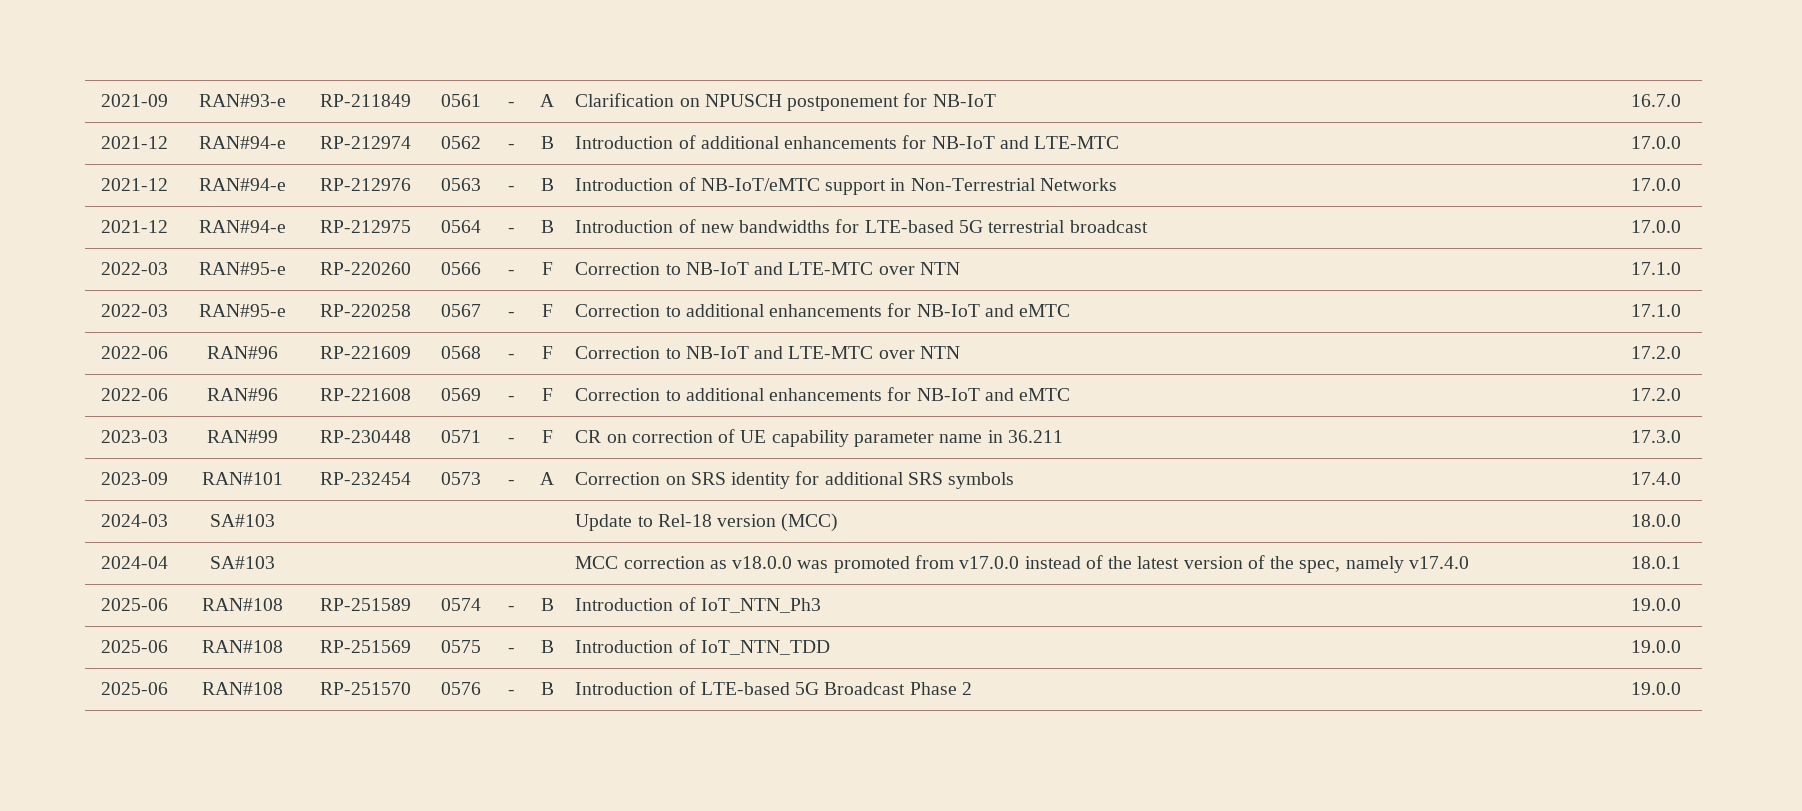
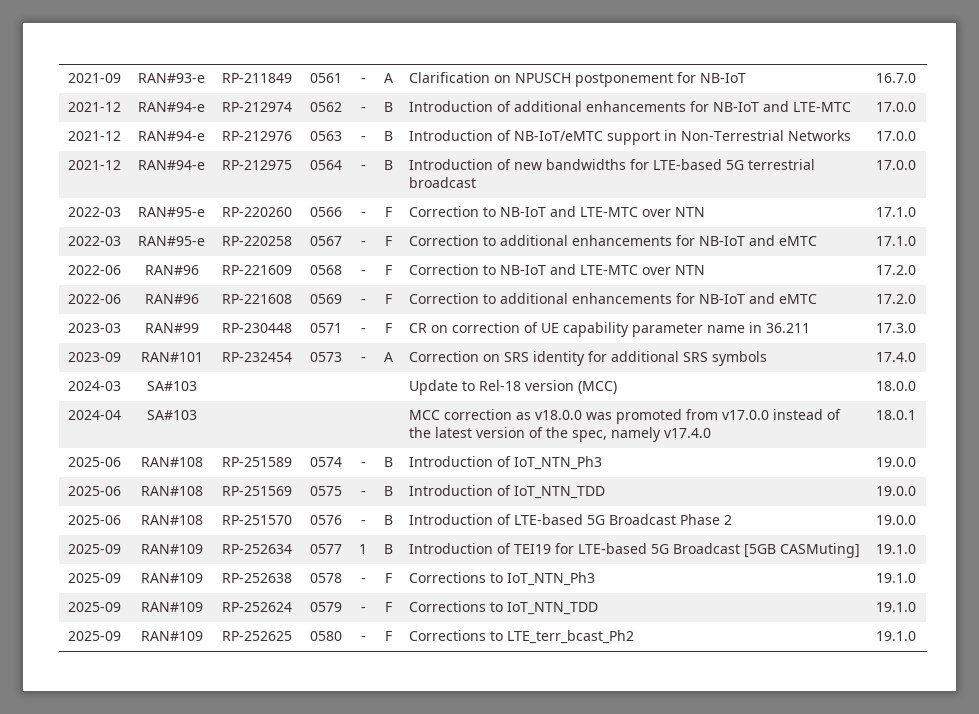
(1682, 688) none -> [68,544,121,554] [140,544,203,554] [222,544,292,554] [309,544,342,554] [359,544,367,554] [384,544,393,554] [409,543,861,558] [876,544,917,554] [68,573,121,583] [140,573,203,583] [222,573,292,583] [309,573,342,583] [360,578,366,583] [385,573,392,583] [409,572,596,586] [876,573,917,583] [68,602,121,612] [140,602,203,612] [222,602,292,612] [309,602,342,612] [360,607,366,612] [385,602,392,612] [409,601,599,615] [876,602,917,612] [68,631,121,641] [140,631,203,641] [222,631,292,641] [309,631,342,641] [360,636,366,641] [385,631,392,641] [409,630,635,644] [876,631,917,641] // 2025-09 | RAN#109 | RP-252634 | 0577 | 1 | B | Introduction of TEI19 for LTE-based 5G Broadcast [5GB CASMuting] | 19.1.0 // 2025-09 | RAN#109 | RP-252638 | 0578 | - | F | Corrections to IoT_NTN_Ph3 | 19.1.0 // 2025-09 | RAN#109 | RP-252624 | 0579 | - | F | Corrections to IoT_NTN_TDD | 19.1.0 // 2025-09 | RAN#109 | RP-252625 | 0580 | - | F | Corrections to LTE_terr_bcast_Ph2 | 19.1.0

